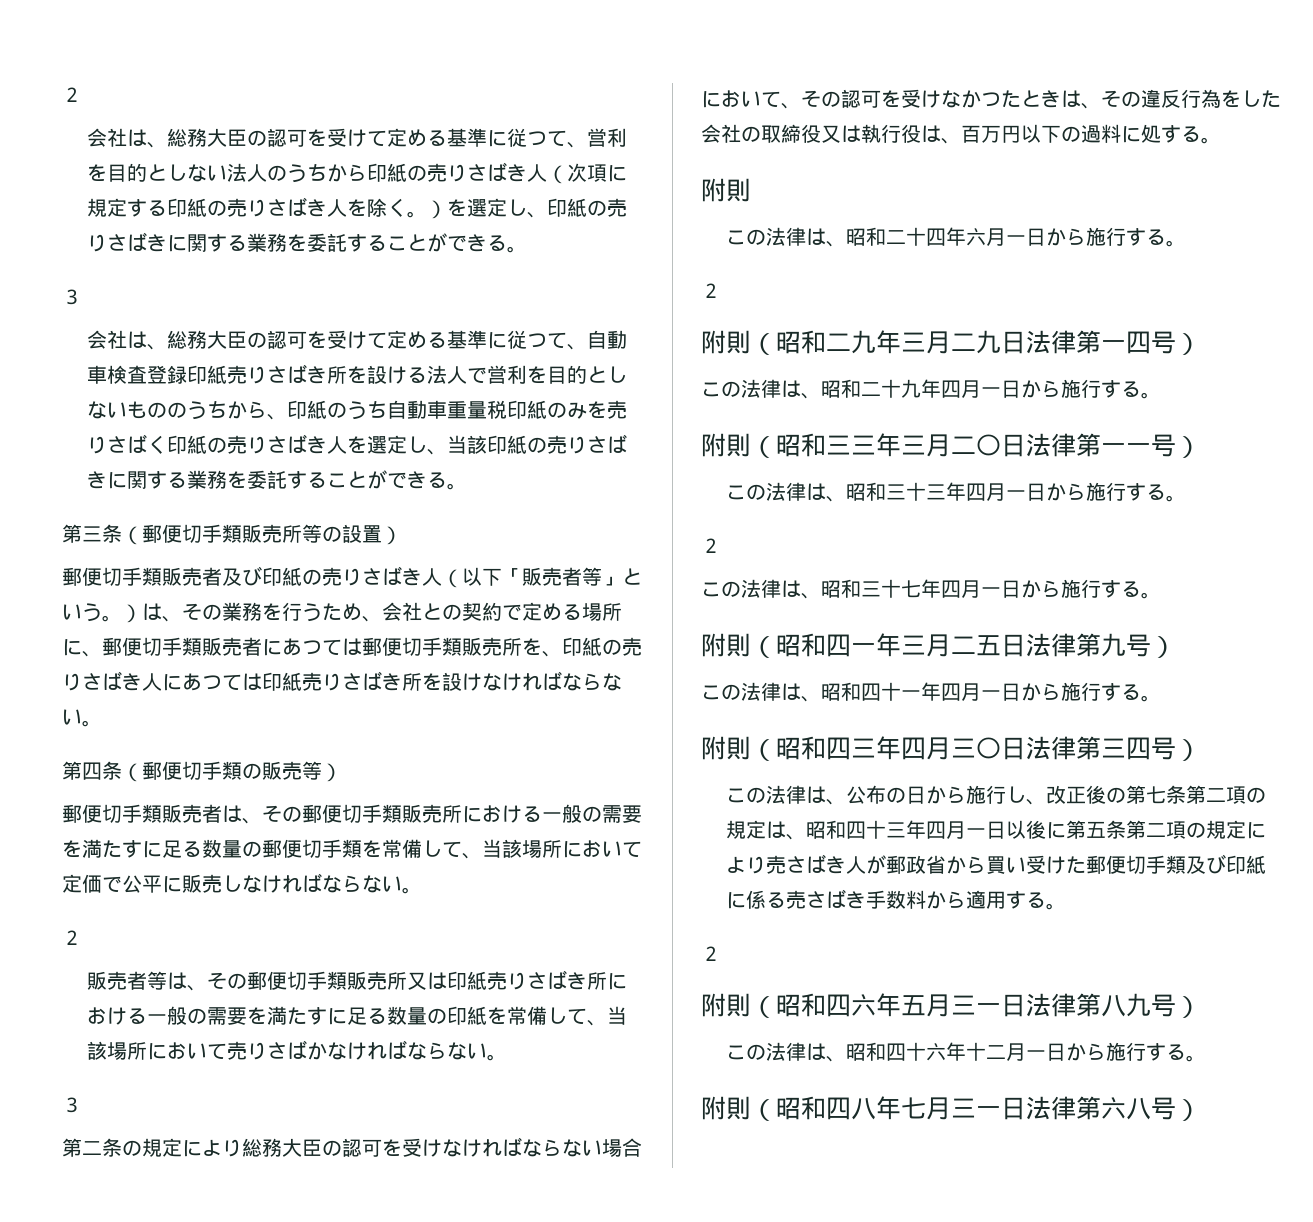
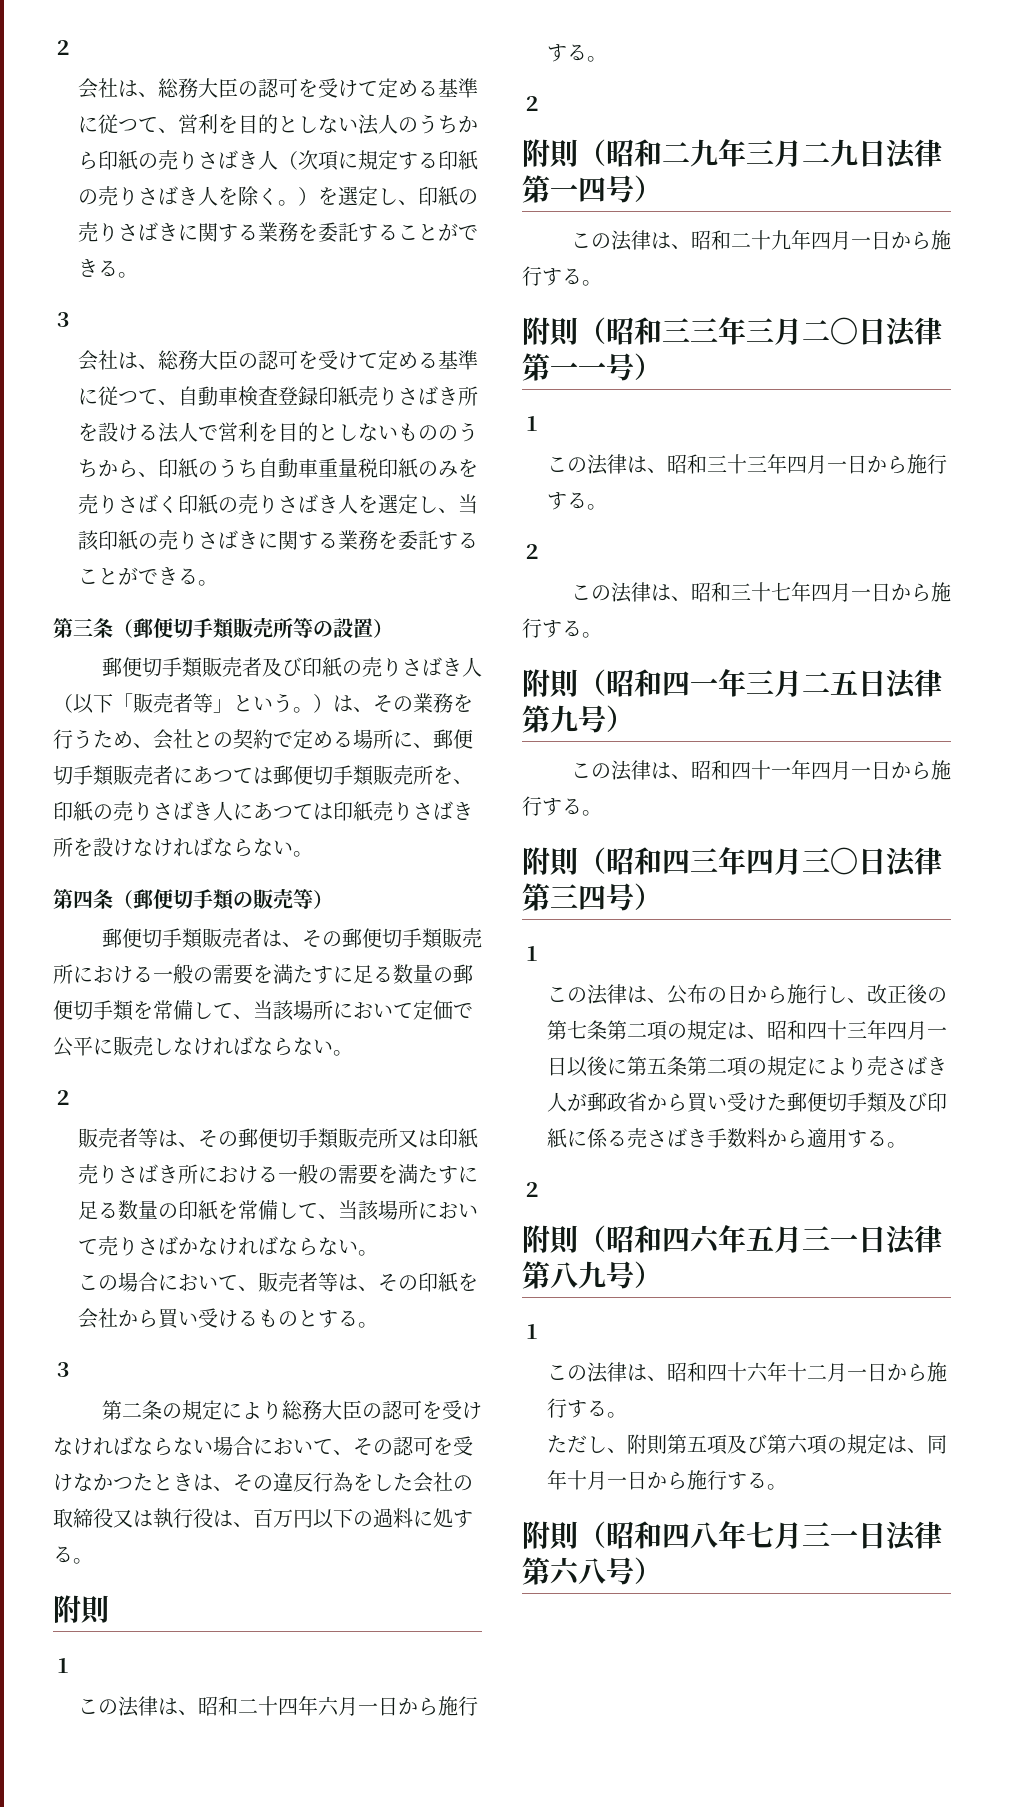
(508, 1057) none -> [78,1272,479,1292] [78,1308,379,1329] // この場合において、販売者等は、その印紙を会社から買い受けるものとする。
(751, 190) none -> [53,1658,73,1673] // １
(1201, 447) none -> [522,416,542,431] // １
(1201, 750) none -> [522,946,542,961] // １
(1201, 1007) none -> [522,1324,542,1339] // １
(1207, 1058) none -> [547,1434,948,1455] [547,1470,788,1490] // ただし、附則第五項及び第六項の規定は、同年十月一日から施行する。

